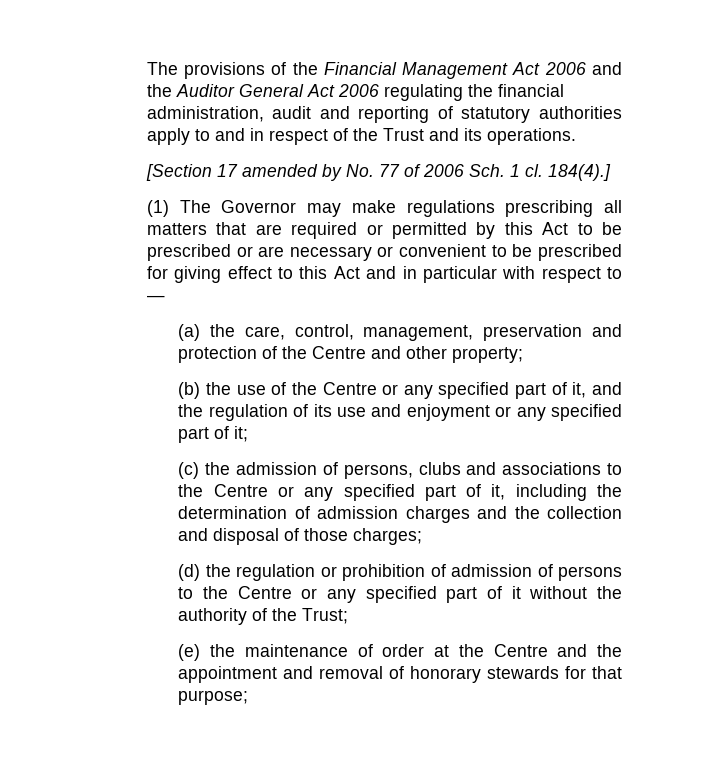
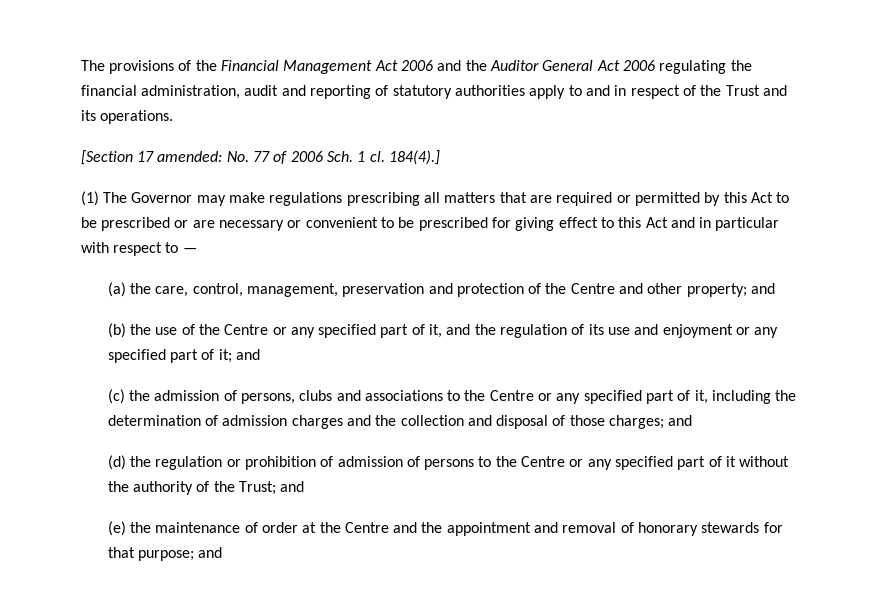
[241,164,342,181] amended by -> [157,151,223,162] amended:
(524, 355) none -> [751,283,776,294] and
(249, 434) none -> [235,349,260,360] and
(423, 536) none -> [668,415,693,426] and
(349, 616) none -> [280,481,305,492] and
(249, 697) none -> [198,547,223,558] and

